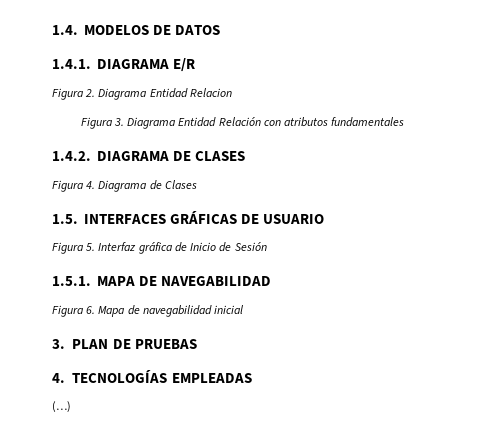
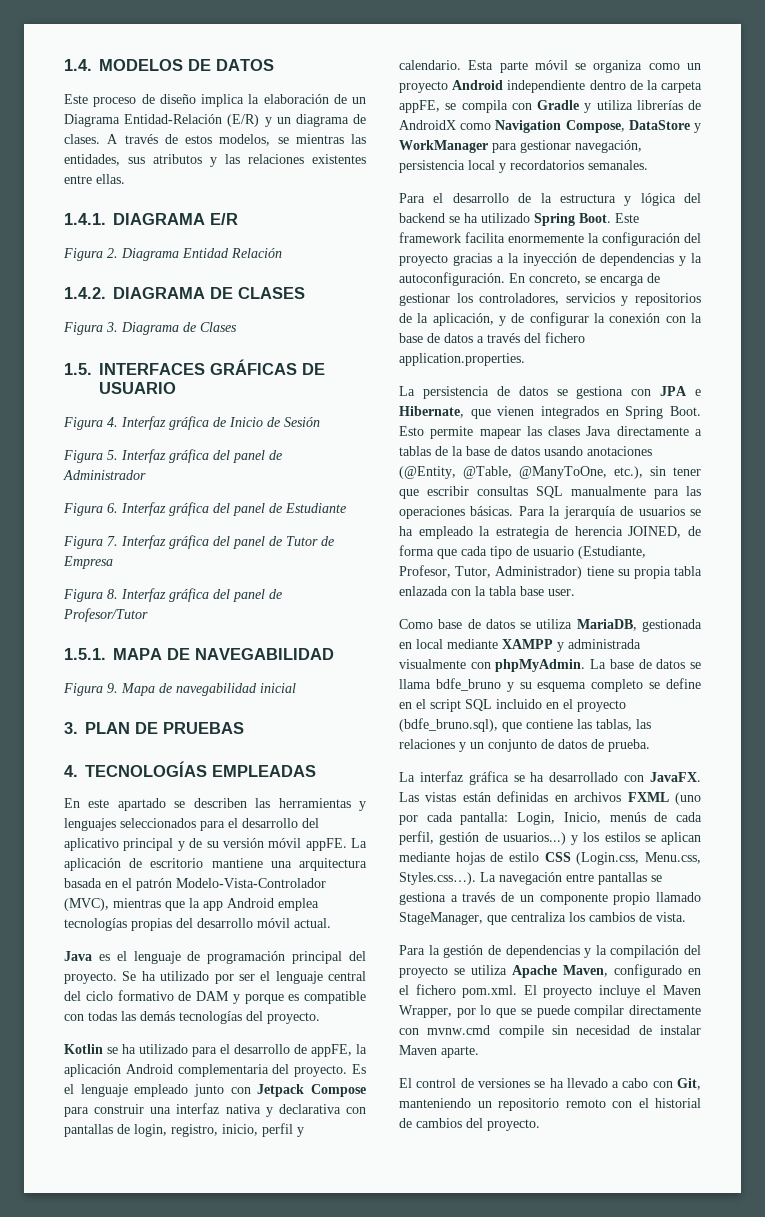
(221, 30) none -> [64,94,366,107] [64,114,366,127] [64,134,366,146] [64,154,366,167] [64,174,125,184] // Este proceso de diseño implica la elaboración de un Diagrama Entidad-Relación (E/R) y un diagrama de clases. A través de estos modelos, se mientras las entidades, sus atributos y las relaciones existentes entre ellas.
[189,88,232,97] [80,117,405,129] Relacion // Figura 3. Diagrama Entidad Relación con atributos fundamentales -> [231,248,282,258] Relación
[86,181,96,189] 4. -> [106,322,118,332] 3.
[86,243,96,251] 5. -> [107,417,118,427] 4.
(267, 246) none -> [63,449,282,463] [63,470,146,480] [63,502,346,516] [63,535,334,549] [63,556,113,569] [63,588,282,602] [63,608,148,622] // Figura 5. Interfaz gráfica del panel de Administrador // Figura 6. Interfaz gráfica del panel de Estudiante // Figura 7. Interfaz gráfica del panel de Tutor de Empresa // Figura 8. Interfaz gráfica del panel de Profesor/Tutor
[86,306,96,314] 6. -> [107,683,118,693] 9.
[52,401,71,412] (…) -> [64,798,366,811] [64,818,319,831] [64,838,367,851] [64,858,367,871] [64,878,326,891] [64,898,319,911] [64,918,331,931] [64,951,366,964] [64,971,366,984] [64,990,366,1004] [64,1011,320,1024] [64,1044,367,1057] [64,1064,367,1077] [64,1084,366,1097] [64,1103,366,1117] [64,1123,304,1137] [399,60,701,73] [399,80,702,93] [399,100,701,113] [399,120,701,133] [399,140,642,153] [399,160,648,173] [399,193,701,206] [399,213,639,226] [399,232,701,246] [399,253,702,266] [399,272,660,286] [399,293,701,306] [399,312,702,326] [399,332,585,343] [399,353,525,366] [399,386,701,399] [399,406,701,419] [399,426,702,439] [399,446,652,456] [399,466,701,479] [399,486,701,499] [399,506,701,519] [399,526,701,539] [399,545,646,559] [399,565,702,579] [399,586,575,596] [399,619,702,632] [399,639,641,652] [399,659,701,672] [399,678,701,692] [399,699,626,712] [399,718,651,732] [399,739,650,752] [399,771,701,785] [399,791,701,805] [399,812,702,825] [399,831,701,845] [399,852,701,865] [399,872,662,885] [399,892,701,905] [399,912,686,925] [399,945,701,958] [399,964,701,978] [399,984,701,998] [399,1005,701,1018] [399,1025,701,1038] [399,1045,479,1058] [399,1078,701,1090] [399,1098,701,1111] [399,1118,540,1131] En este apartado se describen las herramientas y lenguajes seleccionados para el desarrollo del aplicativo principal y de su versión móvil appFE. La aplicación de escritorio mantiene una arquitectura basada en el patrón Modelo-Vista-Controlador (MVC), mientras que la app Android emplea tecnologías propias del desarrollo móvil actual. // Java es el lenguaje de programación principal del proyecto. Se ha utilizado por ser el lenguaje central del ciclo formativo de DAM y porque es compatible con todas las demás tecnologías del proyecto. // Kotlin se ha utilizado para el desarrollo de appFE, la aplicación Android complementaria del proyecto. Es el lenguaje empleado junto con Jetpack Compose para construir una interfaz nativa y declarativa con pantallas de login, registro, inicio, perfil y calendario. Esta parte móvil se organiza como un proyecto Android independiente dentro de la carpeta appFE, se compila con Gradle y utiliza librerías de AndroidX como Navigation Compose, DataStore y WorkManager para gestionar navegación, persistencia local y recordatorios semanales. // Para el desarrollo de la estructura y lógica del backend se ha utilizado Spring Boot. Este framework facilita enormemente la configuración del proyecto gracias a la inyección de dependencias y la autoconfiguración. En concreto, se encarga de gestionar los controladores, servicios y repositorios de la aplicación, y de configurar la conexión con la base de datos a través del fichero application.properties. // La persistencia de datos se gestiona con JPA e Hibernate, que vienen integrados en Spring Boot. Esto permite mapear las clases Java directamente a tablas de la base de datos usando anotaciones (@Entity, @Table, @ManyToOne, etc.), sin tener que escribir consultas SQL manualmente para las operaciones básicas. Para la jerarquía de usuarios se ha empleado la estrategia de herencia JOINED, de forma que cada tipo de usuario (Estudiante, Profesor, Tutor, Administrador) tiene su propia tabla enlazada con la tabla base user. // Como base de datos se utiliza MariaDB, gestionada en local mediante XAMPP y administrada visualmente con phpMyAdmin. La base de datos se llama bdfe_bruno y su esquema completo se define en el script SQL incluido en el proyecto (bdfe_bruno.sql), que contiene las tablas, las relaciones y un conjunto de datos de prueba. // La interfaz gráfica se ha desarrollado con JavaFX. Las vistas están definidas en archivos FXML (uno por cada pantalla: Login, Inicio, menús de cada perfil, gestión de usuarios...) y los estilos se aplican mediante hojas de estilo CSS (Login.css, Menu.css, Styles.css…). La navegación entre pantallas se gestiona a través de un componente propio llamado StageManager, que centraliza los cambios de vista. // Para la gestión de dependencias y la compilación del proyecto se utiliza Apache Maven, configurado en el fichero pom.xml. El proyecto incluye el Maven Wrapper, por lo que se puede compilar directamente con mvnw.cmd compile sin necesidad de instalar Maven aparte. // El control de versiones se ha llevado a cabo con Git, manteniendo un repositorio remoto con el historial de cambios del proyecto.

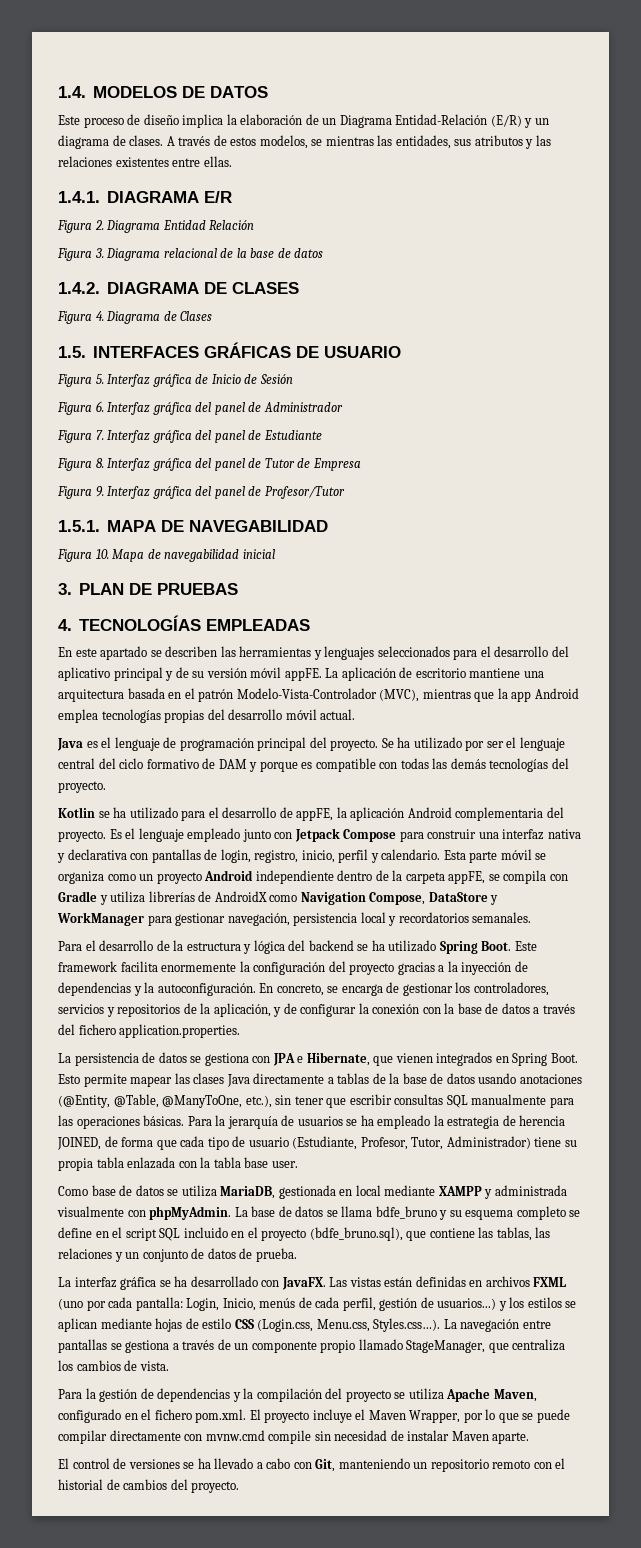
(282, 253) none -> [57,248,324,261] // Figura 3. Diagrama relacional de la base de datos
[106,322,118,332] 3. -> [95,311,104,321] 4.
[107,417,118,427] 4. -> [95,374,104,384] 5.
[107,450,118,460] 5. -> [95,401,104,412] 6.
[107,503,118,513] 6. -> [95,430,104,440] 7.
[107,536,118,546] 7. -> [95,458,104,468] 8.
[107,589,118,599] 8. -> [95,486,104,497] 9.
[107,683,118,693] 9. -> [95,549,109,559] 10.

